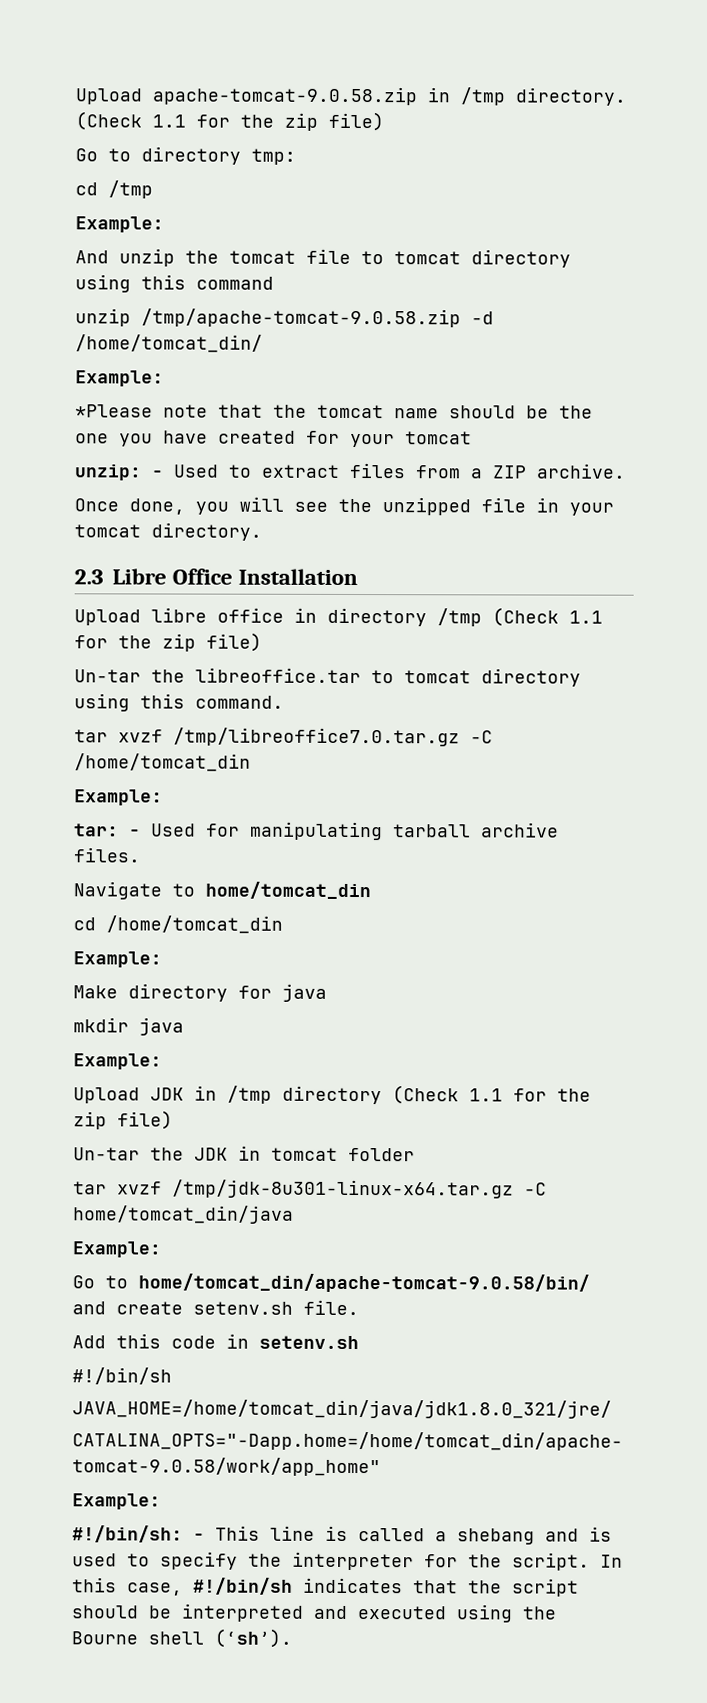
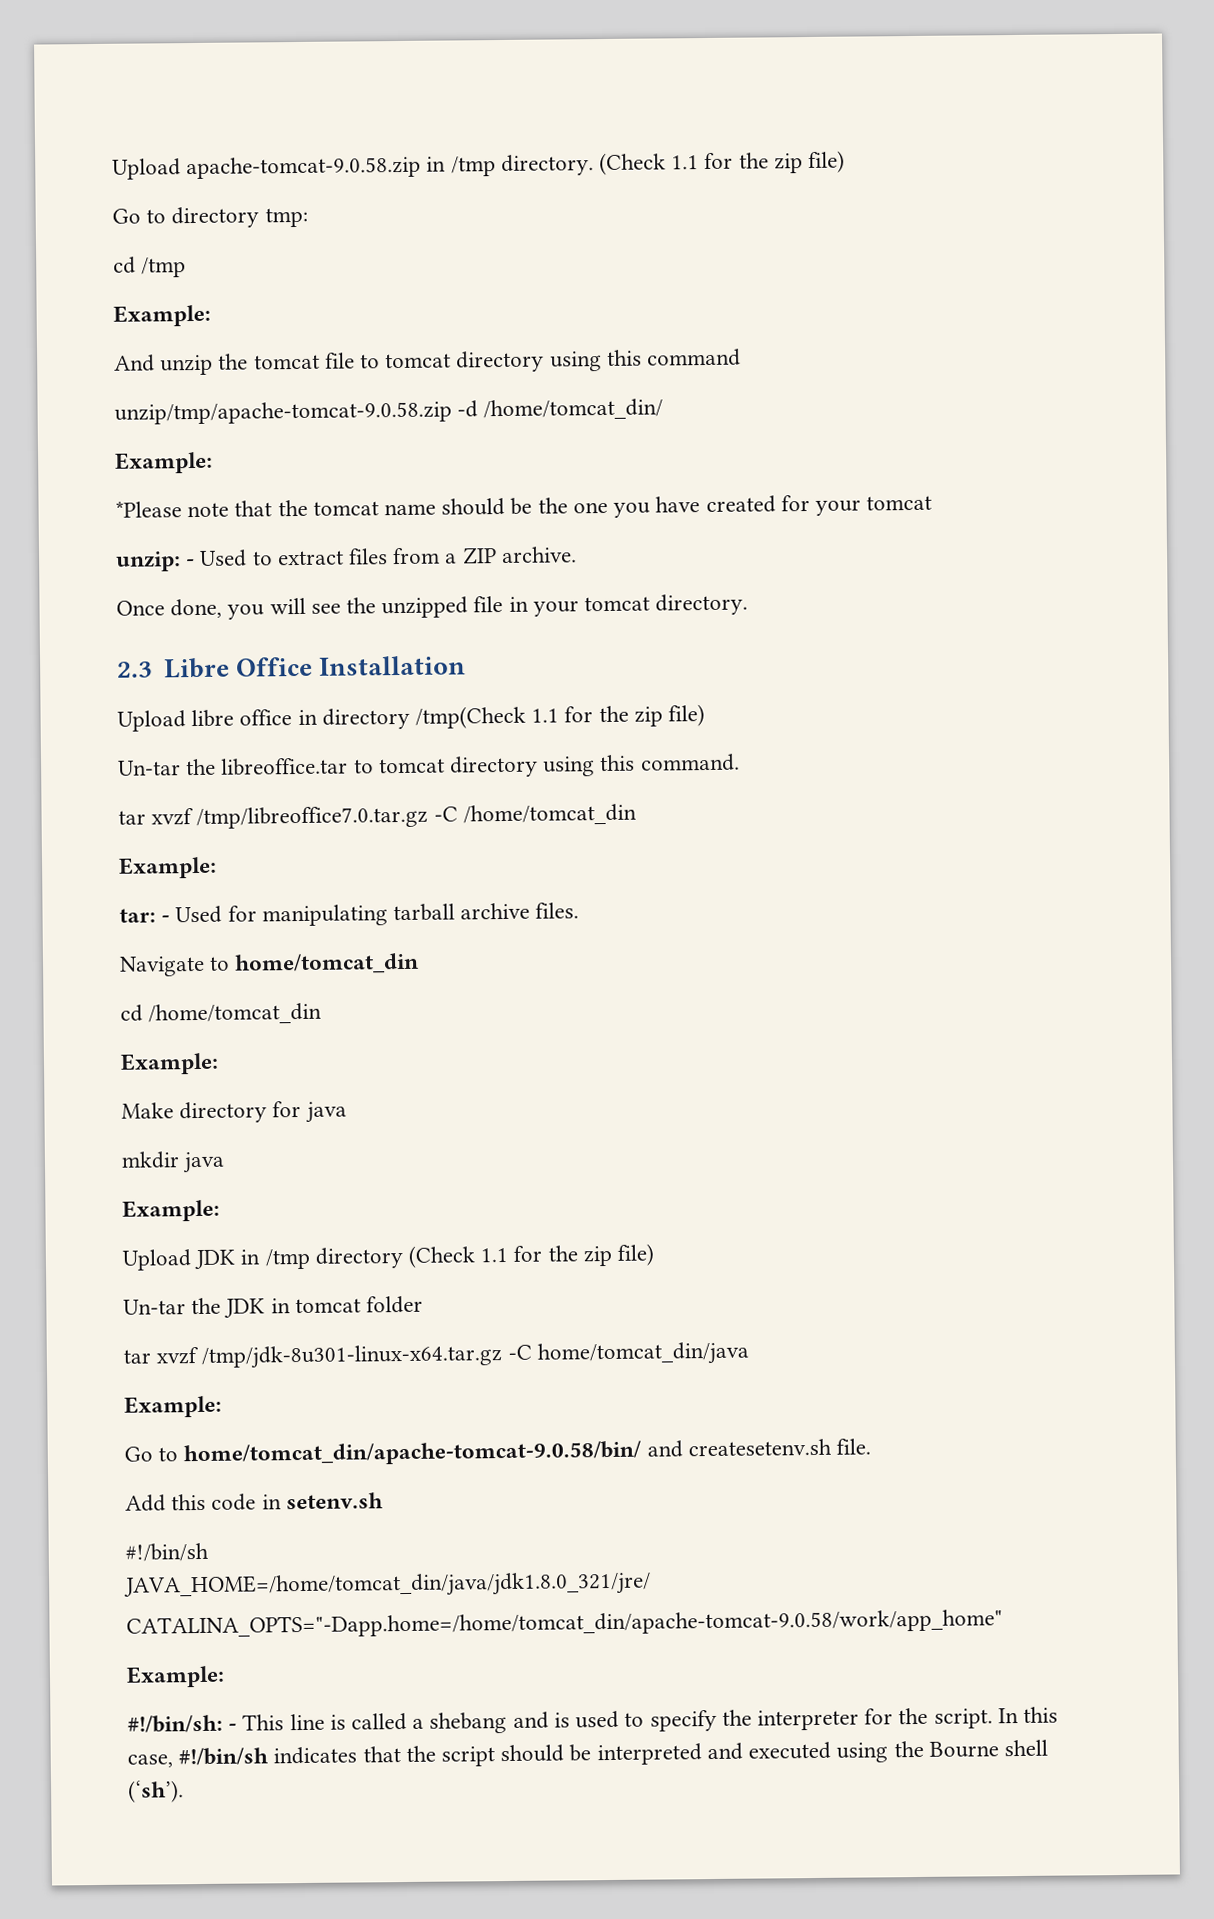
[75,308,461,328] unzip /tmp/apache-tomcat-9.0.58.zip -> [114,400,452,425] unzip/tmp/apache-tomcat-9.0.58.zip
[437,607,559,627] /tmp (Check -> [415,705,527,729] /tmp(Check
[116,1301,293,1315] create setenv.sh -> [687,1438,832,1457] createsetenv.sh

